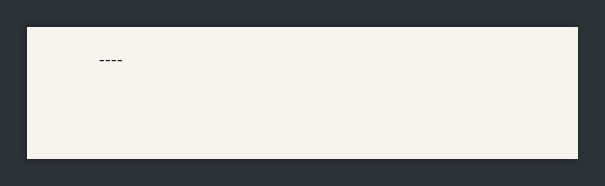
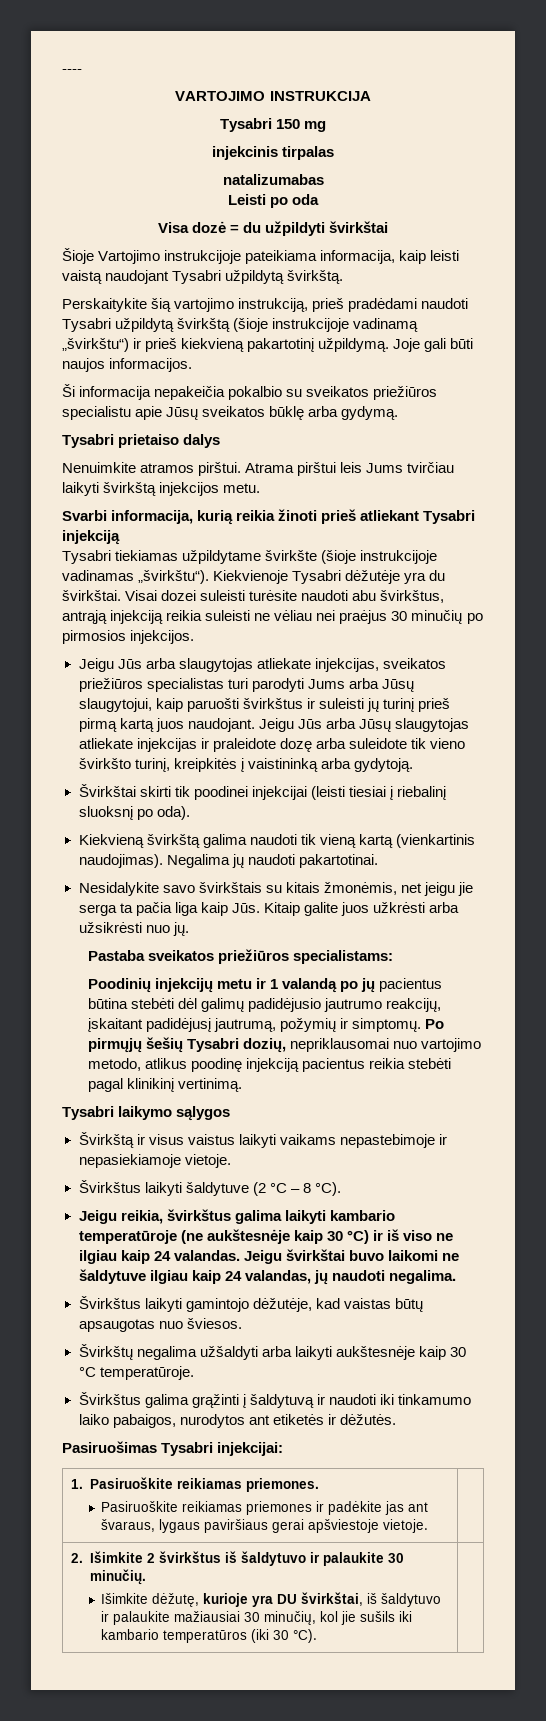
(123, 62) none -> [175,91,371,101] [219,118,327,132] [211,146,335,160] [222,174,324,185] [227,194,320,208] [157,221,389,236] [62,248,460,264] [62,270,344,284] [62,298,469,312] [62,318,419,332] [62,338,474,352] [62,358,193,372] [62,384,438,400] [62,406,399,420] [62,434,221,448] [62,462,455,476] [62,482,261,496] [62,509,476,525] [62,530,120,545] [62,550,438,564] [62,570,446,584] [62,590,445,603] [62,610,483,624] [62,630,195,644] [78,658,446,672] [78,678,414,692] [78,698,450,712] [78,718,469,732] [78,738,465,752] [78,758,413,772] [78,784,446,800] [78,806,190,820] [78,834,475,848] [78,854,378,868] [78,882,473,896] [78,902,460,916] [78,922,189,936] [87,949,394,964] [87,978,443,993] [87,998,442,1012] [87,1018,445,1032] [87,1037,482,1053] [87,1058,452,1072] [87,1078,243,1092] [62,1106,231,1121] [78,1132,447,1148] [78,1154,231,1168] [78,1180,341,1196] [78,1209,395,1224] [78,1229,453,1244] [78,1249,459,1264] [78,1269,456,1285] [78,1296,423,1312] [78,1318,242,1332] [78,1344,466,1360] [78,1366,194,1380] [78,1392,471,1408] [78,1414,396,1428] [62,1441,284,1456] [70,1477,319,1492] [101,1501,429,1515] [101,1519,429,1533] [70,1551,404,1566] [89,1569,146,1585] [101,1592,442,1607] [101,1611,413,1625] [101,1629,318,1643] // VARTOJIMO INSTRUKCIJA // Tysabri 150 mg // injekcinis tirpalas // natalizumabas // Leisti po oda // Visa dozė = du užpildyti švirkštai // Šioje Vartojimo instrukcijoje pateikiama informacija, kaip leisti vaistą naudojant Tysabri užpildytą švirkštą. // Perskaitykite šią vartojimo instrukciją, prieš pradėdami naudoti Tysabri užpildytą švirkštą (šioje instrukcijoje vadinamą „švirkštu“) ir prieš kiekvieną pakartotinį užpildymą. Joje gali būti naujos informacijos. // Ši informacija nepakeičia pokalbio su sveikatos priežiūros specialistu apie Jūsų sveikatos būklę arba gydymą. // Tysabri prietaiso dalys // Nenuimkite atramos pirštui. Atrama pirštui leis Jums tvirčiau laikyti švirkštą injekcijos metu. // Svarbi informacija, kurią reikia žinoti prieš atliekant Tysabri injekciją // Tysabri tiekiamas užpildytame švirkšte (šioje instrukcijoje vadinamas „švirkštu“). Kiekvienoje Tysabri dėžutėje yra du švirkštai. Visai dozei suleisti turėsite naudoti abu švirkštus, antrąją injekciją reikia suleisti ne vėliau nei praėjus 30 minučių po pirmosios injekcijos. // Jeigu Jūs arba slaugytojas atliekate injekcijas, sveikatos priežiūros specialistas turi parodyti Jums arba Jūsų slaugytojui, kaip paruošti švirkštus ir suleisti jų turinį prieš pirmą kartą juos naudojant. Jeigu Jūs arba Jūsų slaugytojas atliekate injekcijas ir praleidote dozę arba suleidote tik vieno švirkšto turinį, kreipkitės į vaistininką arba gydytoją. // Švirkštai skirti tik poodinei injekcijai (leisti tiesiai į riebalinį sluoksnį po oda). // Kiekvieną švirkštą galima naudoti tik vieną kartą (vienkartinis naudojimas). Negalima jų naudoti pakartotinai. // Nesidalykite savo švirkštais su kitais žmonėmis, net jeigu jie serga ta pačia liga kaip Jūs. Kitaip galite juos užkrėsti arba užsikrėsti nuo jų. // Pastaba sveikatos priežiūros specialistams: // Poodinių injekcijų metu ir 1 valandą po jų pacientus būtina stebėti dėl galimų padidėjusio jautrumo reakcijų, įskaitant padidėjusį jautrumą, požymių ir simptomų. Po pirmųjų šešių Tysabri dozių, nepriklausomai nuo vartojimo metodo, atlikus poodinę injekciją pacientus reikia stebėti pagal klinikinį vertinimą. // Tysabri laikymo sąlygos // Švirkštą ir visus vaistus laikyti vaikams nepastebimoje ir nepasiekiamoje vietoje. // Švirkštus laikyti šaldytuve (2 °C – 8 °C). // Jeigu reikia, švirkštus galima laikyti kambario temperatūroje (ne aukštesnėje kaip 30 °C) ir iš viso ne ilgiau kaip 24 valandas. Jeigu švirkštai buvo laikomi ne šaldytuve ilgiau kaip 24 valandas, jų naudoti negalima. // Švirkštus laikyti gamintojo dėžutėje, kad vaistas būtų apsaugotas nuo šviesos. // Švirkštų negalima užšaldyti arba laikyti aukštesnėje kaip 30 °C temperatūroje. // Švirkštus galima grąžinti į šaldytuvą ir naudoti iki tinkamumo laiko pabaigos, nurodytos ant etiketės ir dėžutės. // Pasiruošimas Tysabri injekcijai: // 1. Pasiruoškite reikiamas priemones. // Pasiruoškite reikiamas priemones ir padėkite jas ant švaraus, lygaus paviršiaus gerai apšviestoje vietoje. | // 2. Išimkite 2 švirkštus iš šaldytuvo ir palaukite 30 minučių. // Išimkite dėžutę, kurioje yra DU švirkštai, iš šaldytuvo ir palaukite mažiausiai 30 minučių, kol jie sušils iki kambario temperatūros (iki 30 °C). |

